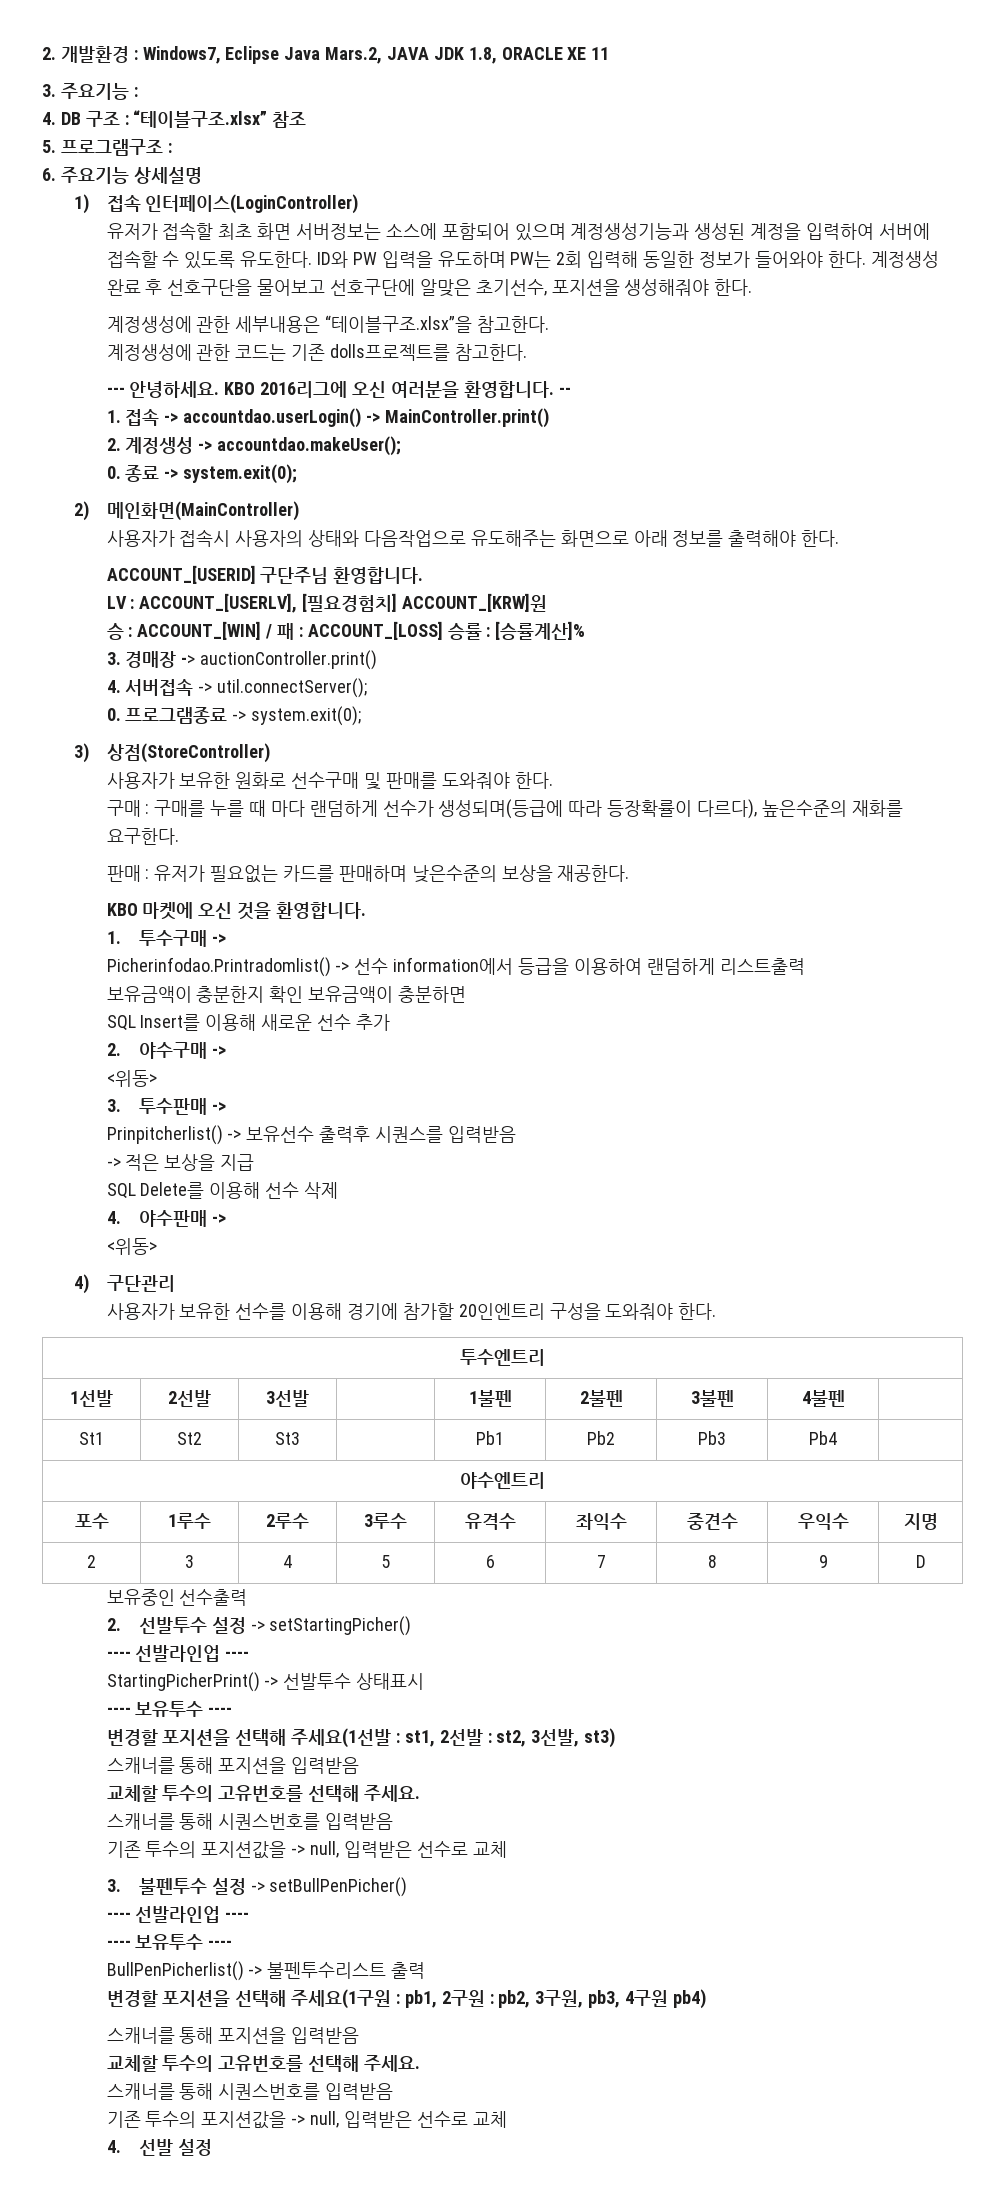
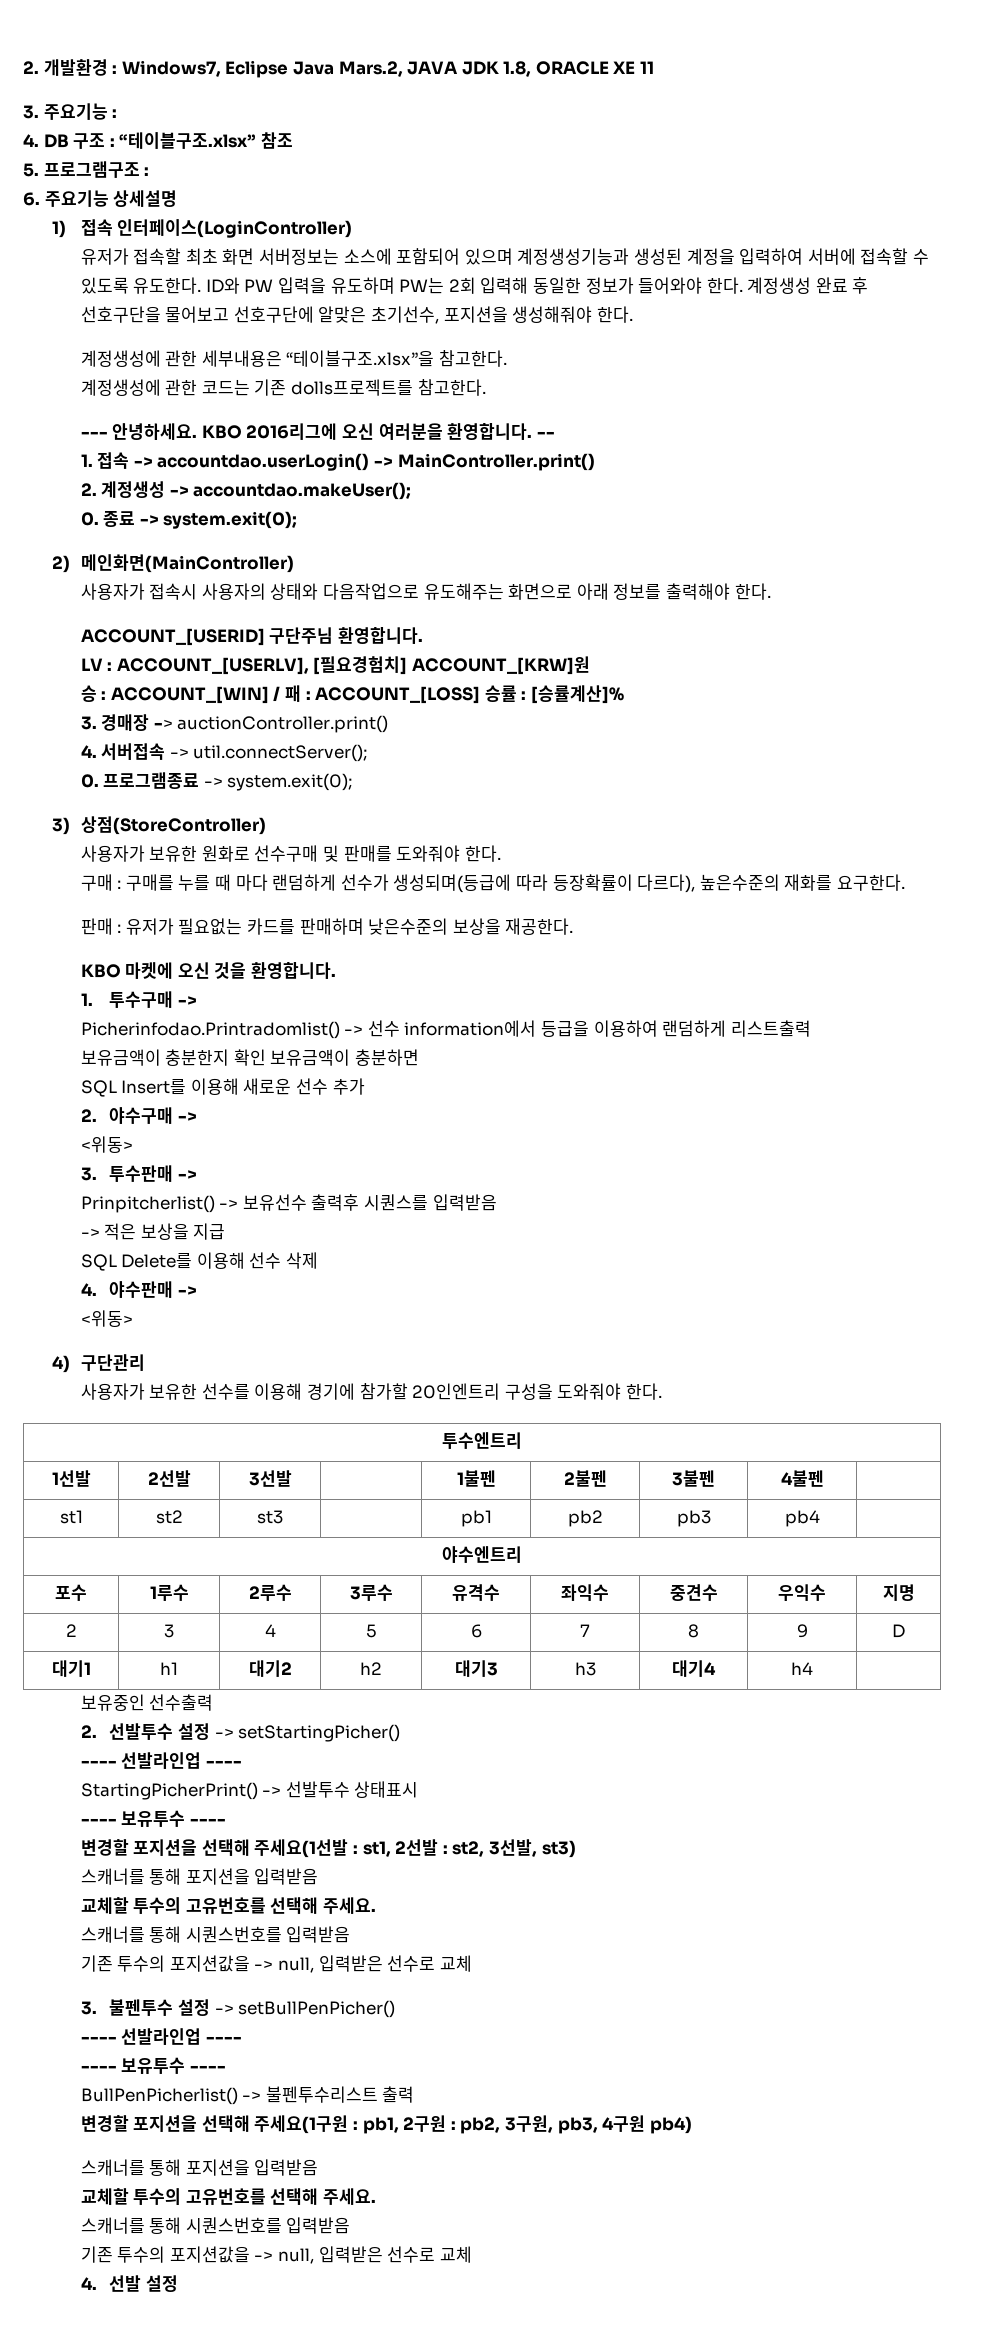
[79,1432,104,1445] [177,1432,202,1445] [275,1432,300,1445] [476,1431,504,1445] [587,1431,615,1445] [698,1431,726,1445] [809,1431,837,1445] St1 | St2 | St3 | | Pb1 | Pb2 | Pb3 | Pb4 -> [59,1510,83,1524] [155,1510,183,1524] [257,1510,283,1524] [460,1510,492,1527] [567,1510,603,1527] [676,1510,711,1527] [784,1510,820,1527] st1 | st2 | st3 | | pb1 | pb2 | pb3 | pb4
(926, 1561) none -> [51,1660,91,1677] [160,1662,178,1675] [248,1660,292,1677] [360,1662,382,1675] [454,1660,498,1677] [574,1662,596,1676] [672,1660,716,1677] [791,1662,813,1675] // 대기1 | h1 | 대기2 | h2 | 대기3 | h3 | 대기4 | h4 |

